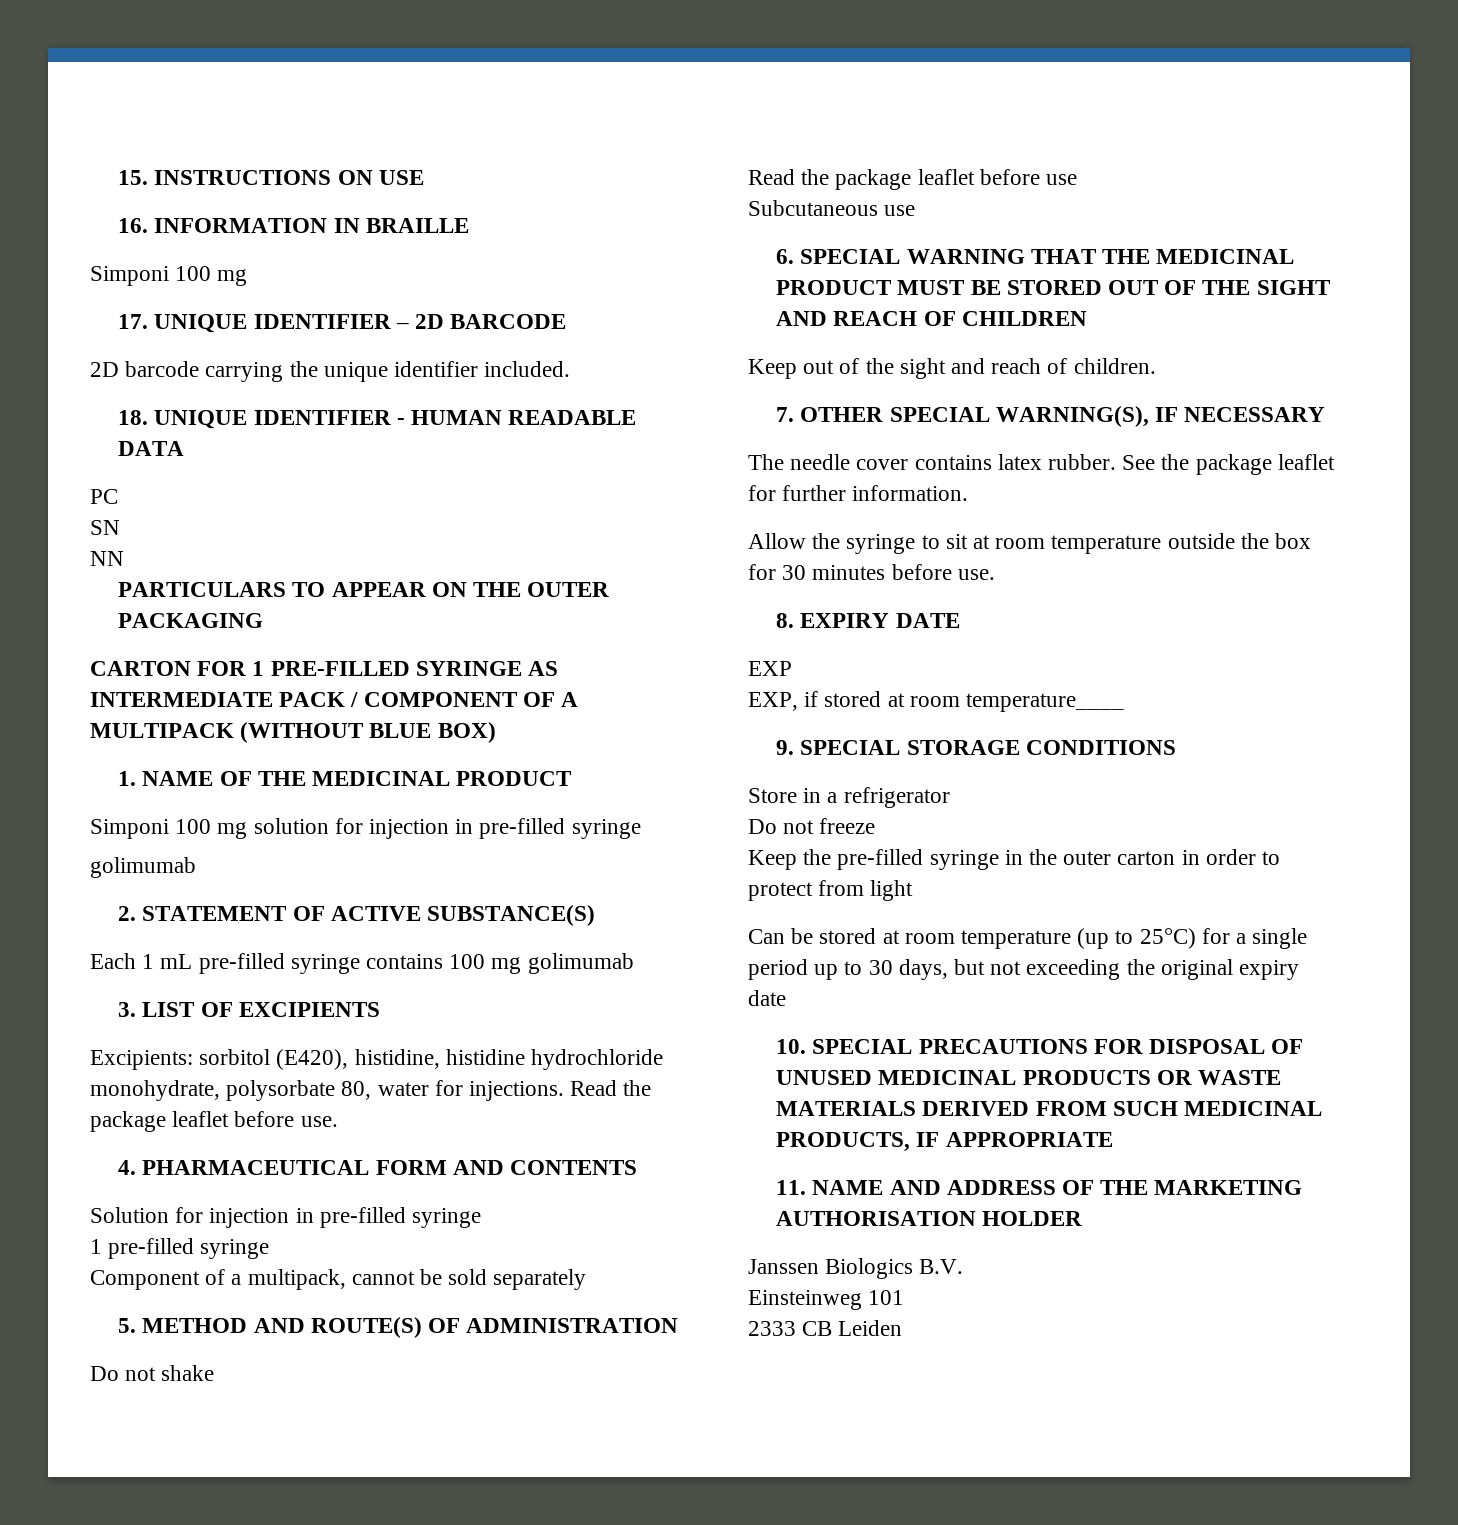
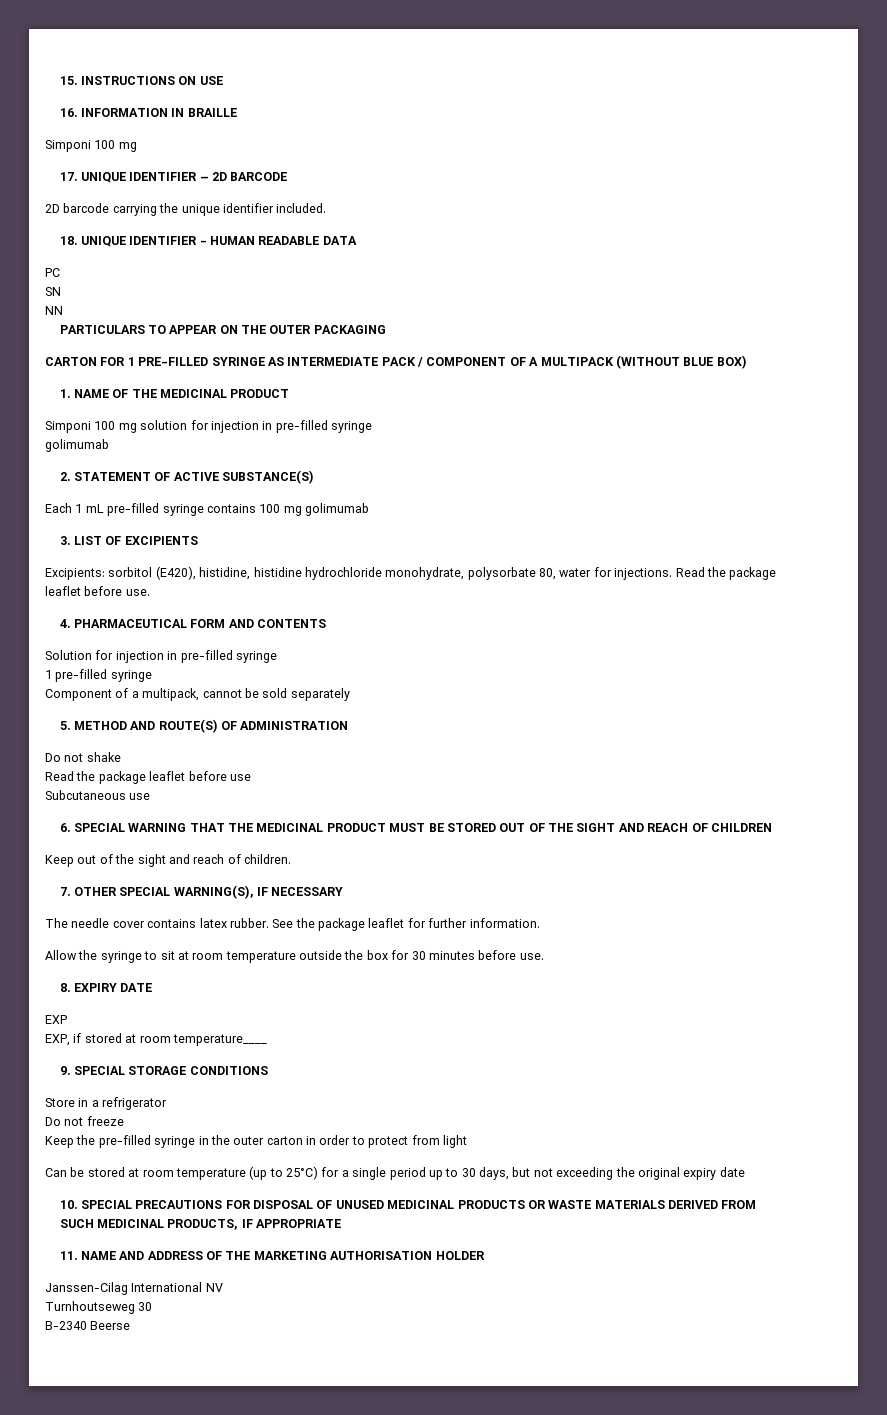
[748,1258,964,1279] [748,1290,905,1310] [748,1320,903,1336] Janssen Biologics B.V. // Einsteinweg 101 // 2333 CB Leiden -> [45,1282,223,1295] [45,1301,153,1314] [45,1321,131,1330] Janssen-Cilag International NV // Turnhoutseweg 30 // B-2340 Beerse

